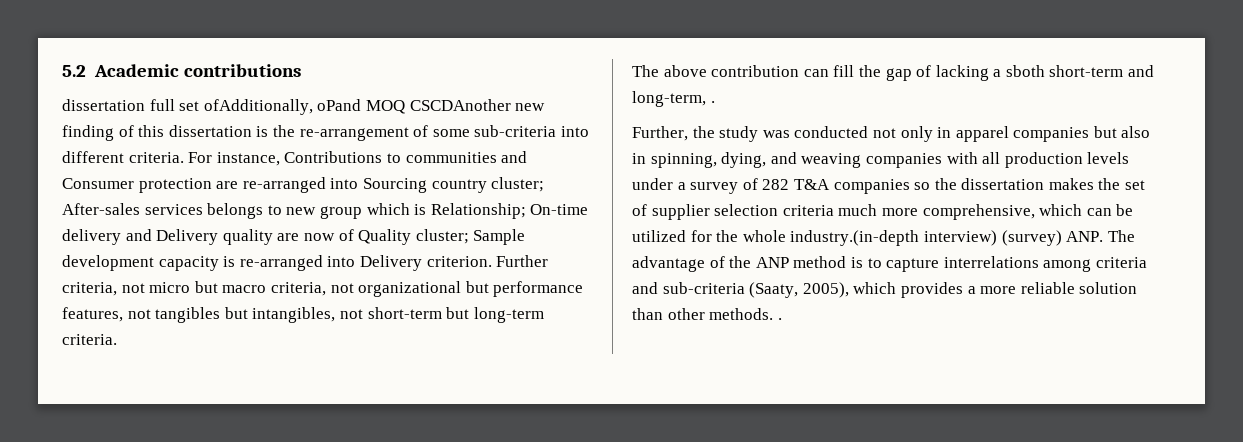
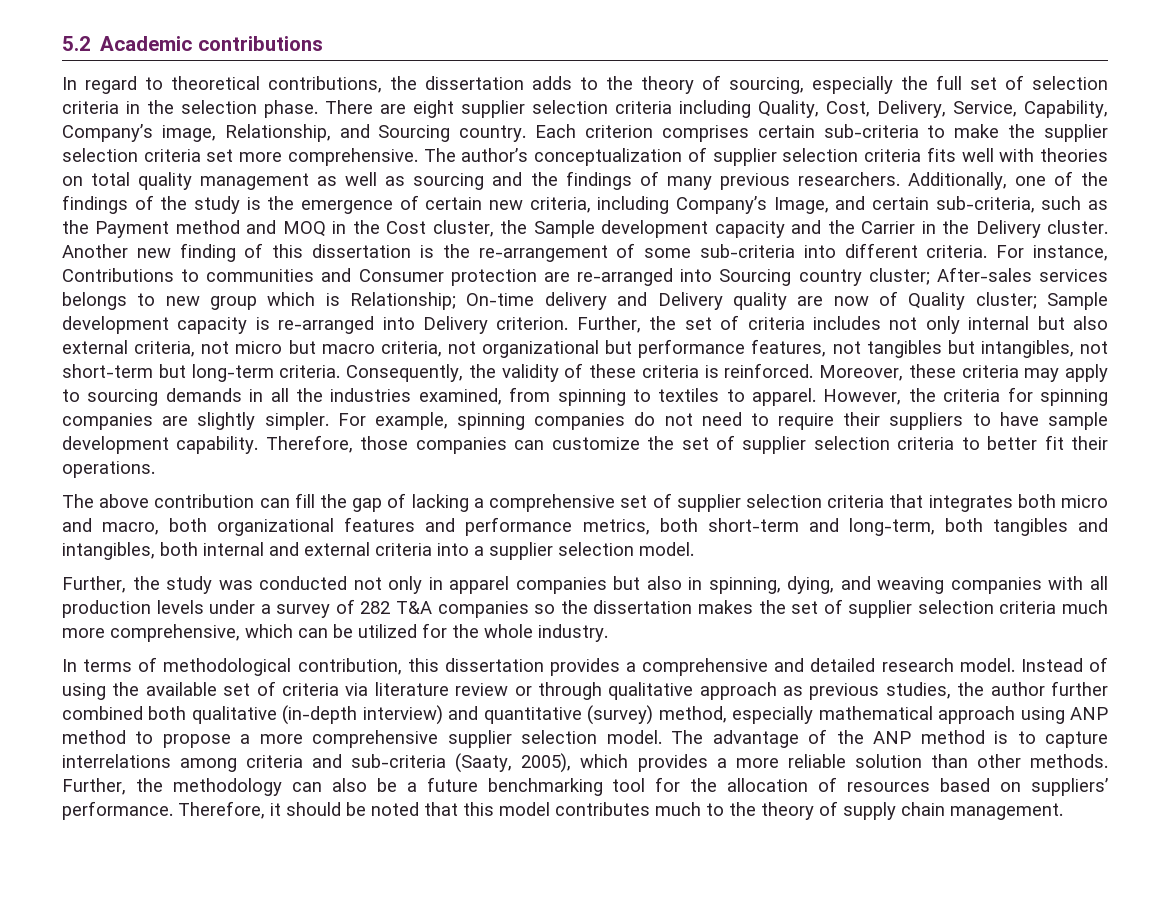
[62,99,511,115] dissertation full set ofAdditionally, oPand MOQ CSCDAnother -> [62,75,1108,94] [62,100,1108,118] [62,124,1109,142] [62,147,1108,166] [62,171,1108,190] [62,195,1108,214] [62,220,1109,238] [62,244,128,258] In regard to theoretical contributions, the dissertation adds to the theory of sourcing, especially the full set of selection criteria in the selection phase. There are eight supplier selection criteria including Quality, Cost, Delivery, Service, Capability, Company’s image, Relationship, and Sourcing country. Each criterion comprises certain sub-criteria to make the supplier selection criteria set more comprehensive. The author’s conceptualization of supplier selection criteria fits well with theories on total quality management as well as sourcing and the findings of many previous researchers. Additionally, one of the findings of the study is the emergence of certain new criteria, including Company’s Image, and certain sub-criteria, such as the Payment method and MOQ in the Cost cluster, the Sample development capacity and the Carrier in the Delivery cluster. Another
[496,255,549,267] Further -> [576,315,1108,334] [62,340,128,354] Further, the set of criteria includes not only internal but also external
(117, 339) none -> [346,363,1108,382] [62,387,1109,406] [62,412,1108,430] [62,435,1108,454] [62,461,155,478] Consequently, the validity of these criteria is reinforced. Moreover, these criteria may apply to sourcing demands in all the industries examined, from spinning to textiles to apparel. However, the criteria for spinning companies are slightly simpler. For example, spinning companies do not need to require their suppliers to have sample development capability. Therefore, those companies can customize the set of supplier selection criteria to better fit their operations.
[1005,65,1155,77] [632,91,715,107] sboth short-term and long-term, . -> [489,493,1108,512] [62,517,1108,536] [62,542,694,560] comprehensive set of supplier selection criteria that integrates both micro and macro, both organizational features and performance metrics, both short-term and long-term, both tangibles and intangibles, both internal and external criteria into a supplier selection model.
[790,230,1104,246] industry.(in-depth interview) (survey) ANP. -> [538,624,608,642] [62,657,1108,676] [62,681,1109,700] [62,705,1108,725] [62,730,662,748] industry. // In terms of methodological contribution, this dissertation provides a comprehensive and detailed research model. Instead of using the available set of criteria via literature review or through qualitative approach as previous studies, the author further combined both qualitative (in-depth interview) and quantitative (survey) method, especially mathematical approach using ANP method to propose a more comprehensive supplier selection model.
[777,318,782,320] . -> [62,777,1109,796] [62,801,1063,820] Further, the methodology can also be a future benchmarking tool for the allocation of resources based on suppliers’ performance. Therefore, it should be noted that this model contributes much to the theory of supply chain management.

